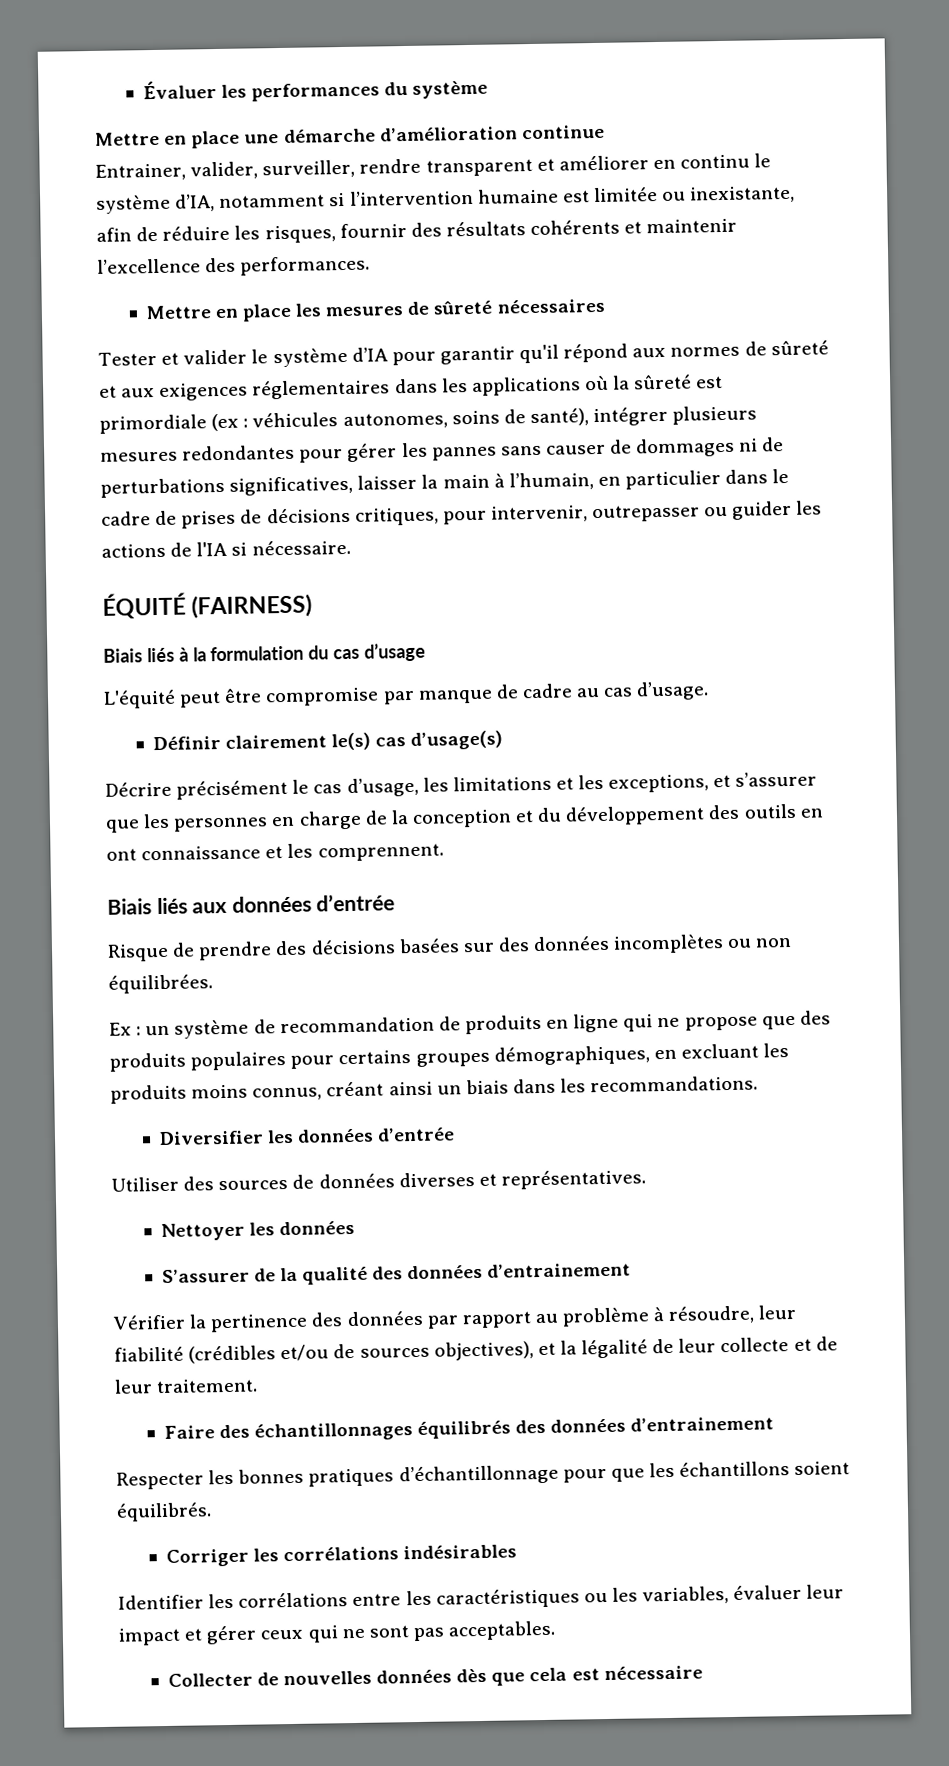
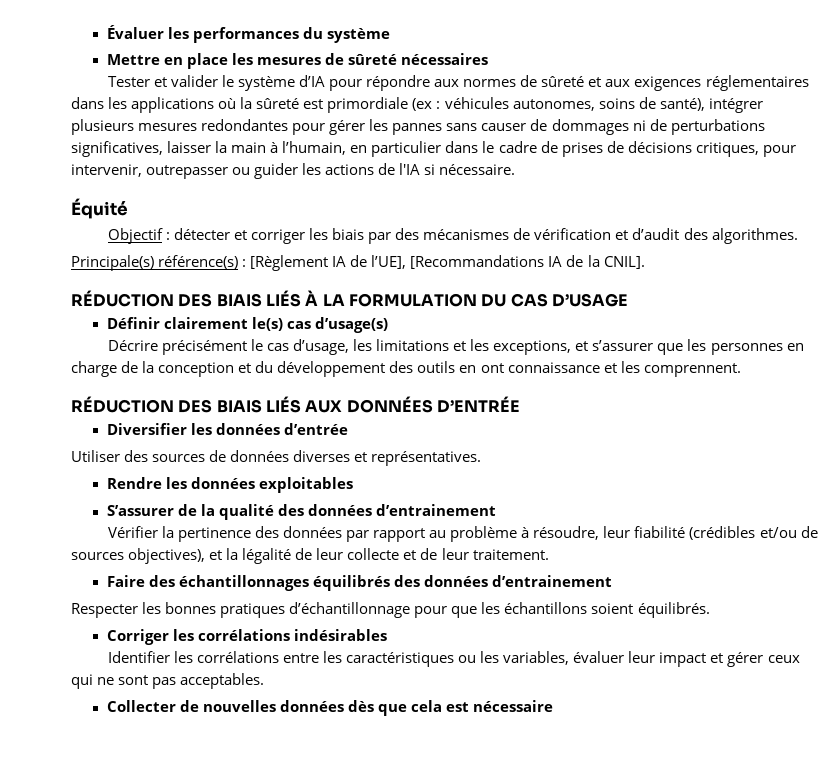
[95,124,605,149] [95,153,772,181] [96,185,796,214] [96,218,738,244] [97,255,371,276] // Mettre en place une démarche d’amélioration continue // Entrainer, valider, surveiller, rendre transparent et améliorer en continu le système d’IA, notamment si l’intervention humaine est limitée ou inexistante, afin de réduire les risques, fournir des résultats cohérents et maintenir l’excellence des performances. -> (391, 35) none
[439,343,629,365] garantir qu'il répond -> [366,75,431,91] répondre
[102,592,313,619] [103,642,427,663] [103,681,710,709] ÉQUITÉ (FAIRNESS) // Biais liés à la formulation du cas d’usage // L'équité peut être compromise par manque de cadre au cas d’usage. -> [71,198,128,219] [107,228,798,244] [71,255,645,271] [71,290,628,307] Équité // Objectif : détecter et corriger les biais par des mécanismes de vérification et d’audit des algorithmes. // Principale(s) référence(s) : [Règlement IA de l’UE], [Recommandations IA de la CNIL]. // RÉDUCTION DES BIAIS LIÉS À LA FORMULATION DU CAS D’USAGE
[107,893,396,915] [107,934,793,962] [108,974,213,994] [109,1010,831,1039] [109,1043,790,1072] [110,1075,759,1104] Biais liés aux données d’entrée // Risque de prendre des décisions basées sur des données incomplètes ou non équilibrées. // Ex : un système de recommandation de produits en ligne qui ne propose que des produits populaires pour certains groupes démographiques, en excluant les produits moins connus, créant ainsi un biais dans les recommandations. -> [71,396,520,413] RÉDUCTION DES BIAIS LIÉS AUX DONNÉES D’ENTRÉE
[160,1219,355,1242] Nettoyer les données -> [106,477,353,493] Rendre les données exploitables

